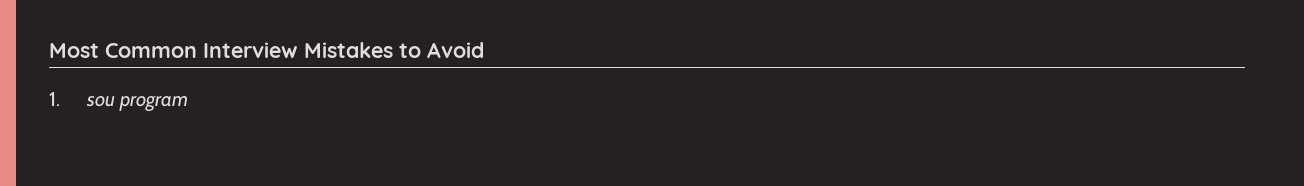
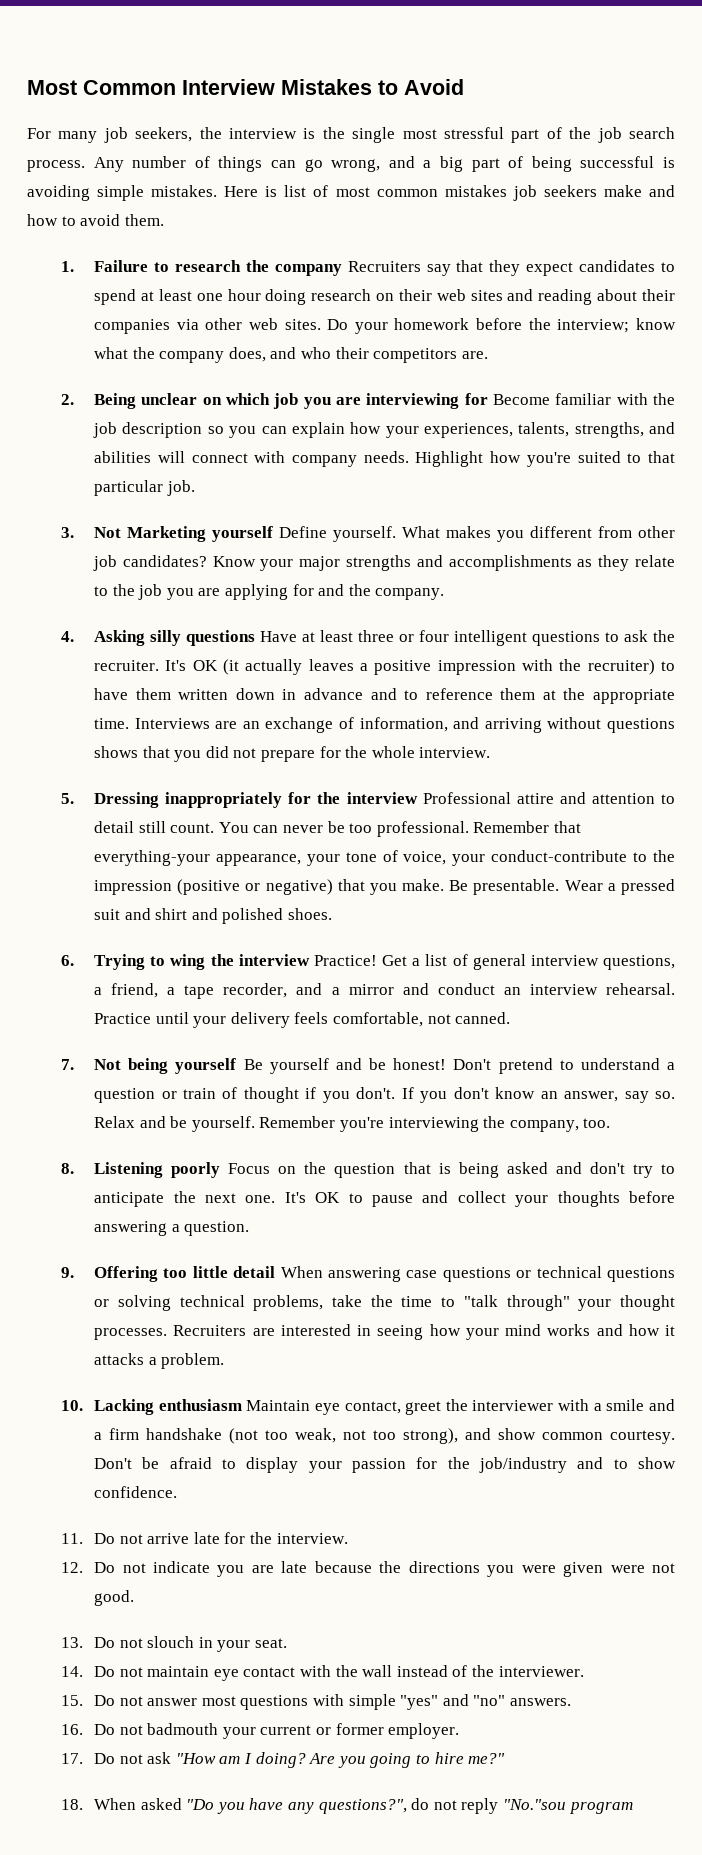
[49,92,116,107] 1. sou -> [27,127,675,143] [27,156,676,172] [27,185,676,201] [27,214,164,226] [60,260,675,276] [94,289,675,305] [94,318,676,334] [94,347,488,363] [60,393,675,409] [93,422,675,438] [94,451,676,467] [94,480,195,496] [60,526,675,542] [93,555,675,571] [94,584,445,600] [60,630,675,646] [94,659,675,675] [94,688,675,704] [94,717,675,733] [94,746,491,762] [60,792,676,808] [94,821,581,837] [94,850,675,866] [94,879,676,895] [94,908,333,924] [60,954,675,970] [94,983,675,999] [94,1012,511,1028] [60,1058,675,1074] [94,1087,676,1103] [94,1116,611,1132] [60,1162,676,1178] [94,1191,675,1207] [94,1221,250,1236] [60,1266,676,1282] [94,1295,676,1311] [94,1324,675,1340] [94,1353,225,1369] [60,1399,675,1415] [94,1428,675,1444] [94,1457,676,1473] [94,1486,178,1498] [60,1532,348,1544] [60,1561,675,1577] [94,1590,135,1606] [60,1636,288,1652] [60,1665,584,1681] [60,1694,571,1710] [60,1723,460,1739] [60,1752,506,1768] [60,1798,566,1814] For many job seekers, the interview is the single most stressful part of the job search process. Any number of things can go wrong, and a big part of being successful is avoiding simple mistakes. Here is list of most common mistakes job seekers make and how to avoid them. // 1. Failure to research the company Recruiters say that they expect candidates to spend at least one hour doing research on their web sites and reading about their companies via other web sites. Do your homework before the interview; know what the company does, and who their competitors are. // 2. Being unclear on which job you are interviewing for Become familiar with the job description so you can explain how your experiences, talents, strengths, and abilities will connect with company needs. Highlight how you're suited to that particular job. // 3. Not Marketing yourself Define yourself. What makes you different from other job candidates? Know your major strengths and accomplishments as they relate to the job you are applying for and the company. // 4. Asking silly questions Have at least three or four intelligent questions to ask the recruiter. It's OK (it actually leaves a positive impression with the recruiter) to have them written down in advance and to reference them at the appropriate time. Interviews are an exchange of information, and arriving without questions shows that you did not prepare for the whole interview. // 5. Dressing inappropriately for the interview Professional attire and attention to detail still count. You can never be too professional. Remember that everything-your appearance, your tone of voice, your conduct-contribute to the impression (positive or negative) that you make. Be presentable. Wear a pressed suit and shirt and polished shoes. // 6. Trying to wing the interview Practice! Get a list of general interview questions, a friend, a tape recorder, and a mirror and conduct an interview rehearsal. Practice until your delivery feels comfortable, not canned. // 7. Not being yourself Be yourself and be honest! Don't pretend to understand a question or train of thought if you don't. If you don't know an answer, say so. Relax and be yourself. Remember you're interviewing the company, too. // 8. Listening poorly Focus on the question that is being asked and don't try to anticipate the next one. It's OK to pause and collect your thoughts before answering a question. // 9. Offering too little detail When answering case questions or technical questions or solving technical problems, take the time to "talk through" your thought processes. Recruiters are interested in seeing how your mind works and how it attacks a problem. // 10. Lacking enthusiasm Maintain eye contact, greet the interviewer with a smile and a firm handshake (not too weak, not too strong), and show common courtesy. Don't be afraid to display your passion for the job/industry and to show confidence. // 11. Do not arrive late for the interview. // 12. Do not indicate you are late because the directions you were given were not good. // 13. Do not slouch in your seat. // 14. Do not maintain eye contact with the wall instead of the interviewer. // 15. Do not answer most questions with simple "yes" and "no" answers. // 16. Do not badmouth your current or former employer. // 17. Do not ask "How am I doing? Are you going to hire me?" // 18. When asked "Do you have any questions?", do not reply "No."sou

